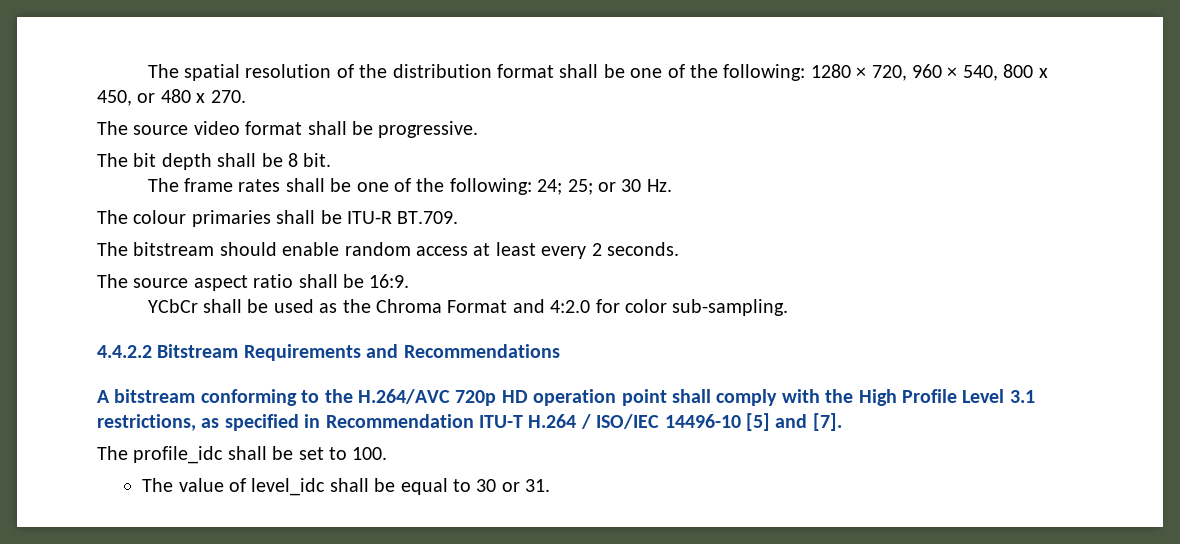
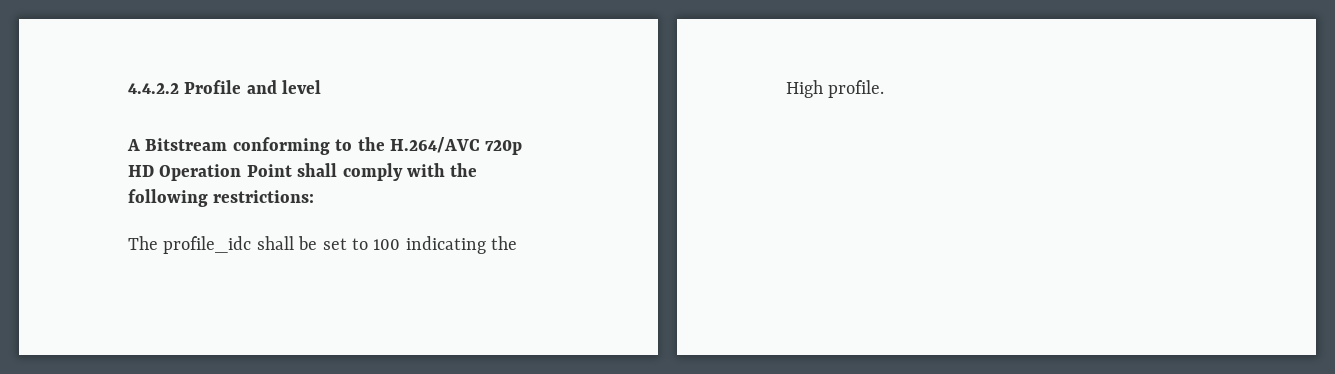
[147,64,1048,81] [97,89,246,106] [97,121,479,138] [97,153,332,170] [147,178,672,195] [97,210,459,227] [97,242,679,259] [97,274,410,291] [147,299,789,316] [97,344,560,361] The spatial resolution of the distribution format shall be one of the following: 1280 × 720, 960 × 540, 800 x 450, or 480 x 270. // The source video format shall be progressive. // The bit depth shall be 8 bit. // The frame rates shall be one of the following: 24; 25; or 30 Hz. // The colour primaries shall be ITU-R BT.709. // The bitstream should enable random access at least every 2 seconds. // The source aspect ratio shall be 16:9. // YCbCr shall be used as the Chroma Format and 4:2.0 for color sub-sampling. // 4.4.2.2 Bitstream Requirements and Recommendations -> [128,80,322,94] 4.4.2.2 Profile and level
[114,389,196,403] bitstream -> [145,138,228,151] Bitstream
[533,389,667,406] operation point -> [159,164,292,181] Operation Point
[858,389,1035,406] [97,413,842,431] High Profile Level 3.1 restrictions, as specified in Recommendation ITU-T H.264 / ISO/IEC 14496-10 [5] and [7]. -> [128,189,315,207] following restrictions:
[352,447,388,460] [142,478,551,496] 100. // The value of level_idc shall be equal to 30 or 31. -> [373,236,518,254] [786,80,885,98] 100 indicating the High profile.

